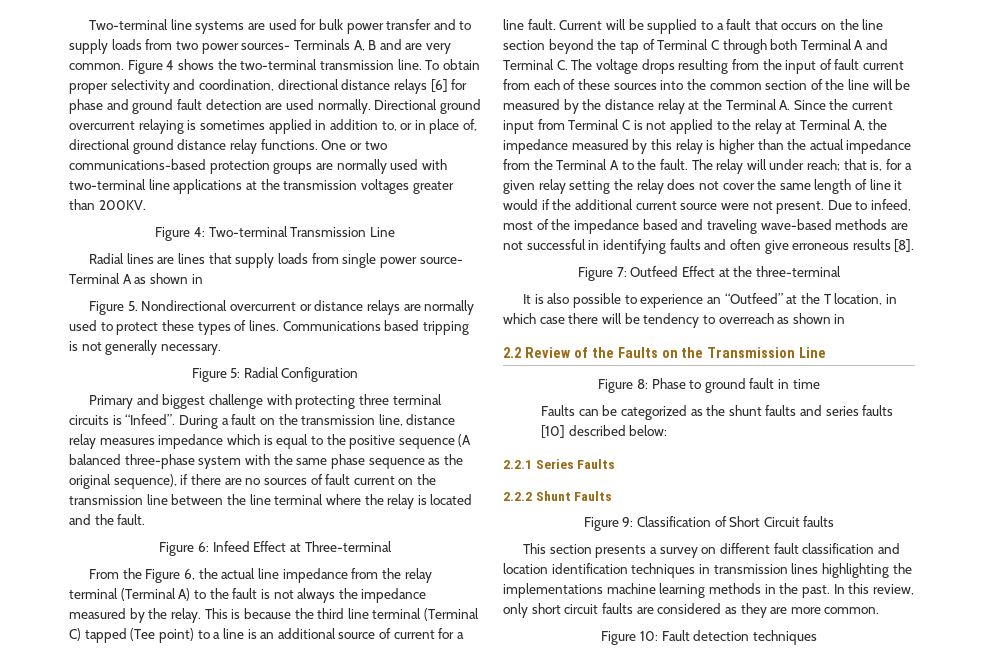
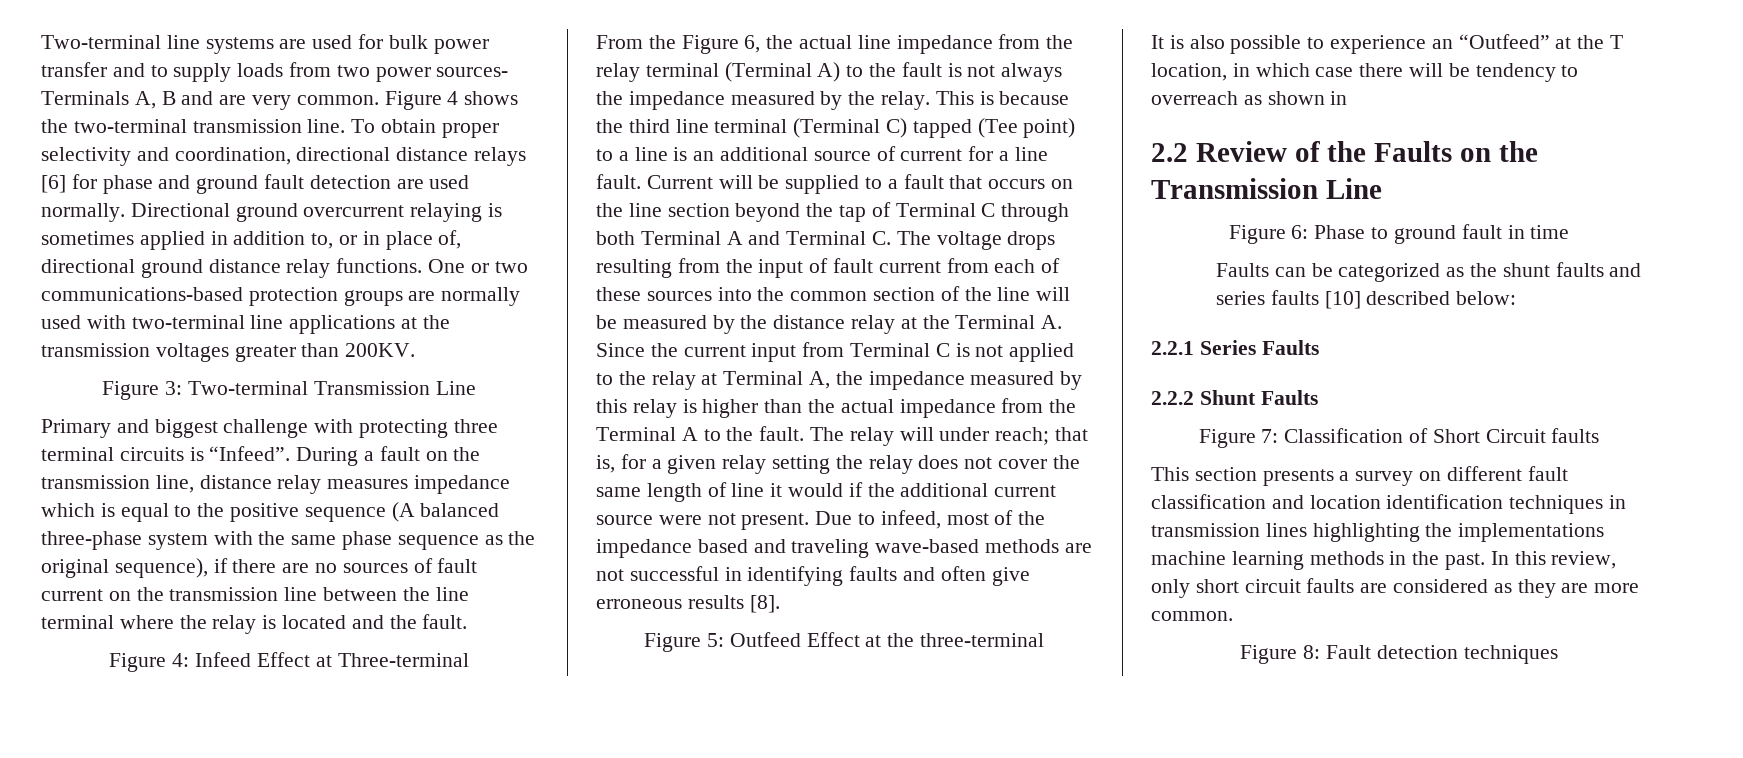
[193,227,205,237] 4: -> [165,381,183,395] 3:
[89,253,463,268] [69,273,203,284] [89,300,475,315] [69,320,469,335] [69,340,221,355] [191,367,359,382] // Radial lines are lines that supply loads from single power source- Terminal A as shown in // Figure 5. Nondirectional overcurrent or distance relays are normally used to protect these types of lines. Communications based tripping is not generally necessary. // Figure 5: Radial Configuration -> (476, 388) none
[198,542,210,552] 6: -> [172,653,190,667] 4:
[616,267,627,277] 7: -> [706,633,724,647] 5:
[636,379,648,389] 8: -> [1291,225,1309,239] 6:
[622,517,634,527] 9: -> [1261,429,1279,443] 7:
[639,631,658,641] 10: -> [1303,645,1321,659] 8:

